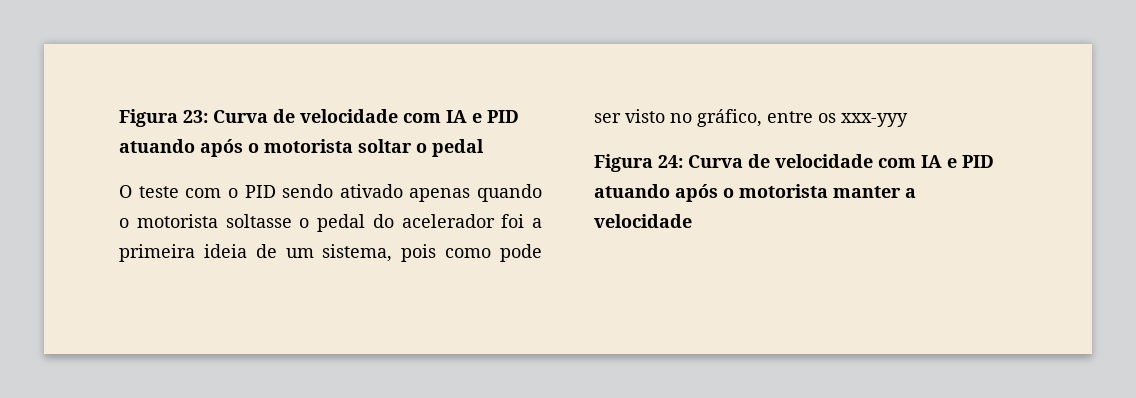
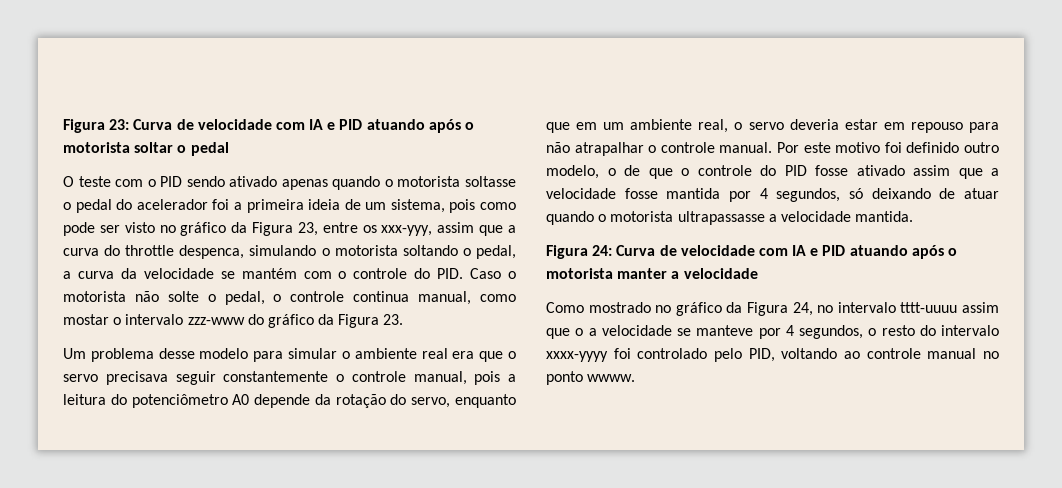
[697,109,908,127] gráfico, entre os xxx-yyy -> [180,222,516,236] [63,245,516,259] [63,268,517,279] [63,291,516,305] [63,314,404,328] [63,348,516,362] [63,371,516,385] [63,394,516,408] [546,119,999,133] [546,142,999,156] [546,165,999,179] [546,188,999,202] [546,211,914,225] gráfico da Figura 23, entre os xxx-yyy, assim que a curva do throttle despenca, simulando o motorista soltando o pedal, a curva da velocidade se mantém com o controle do PID. Caso o motorista não solte o pedal, o controle continua manual, como mostar o intervalo zzz-www do gráfico da Figura 23. // Um problema desse modelo para simular o ambiente real era que o servo precisava seguir constantemente o controle manual, pois a leitura do potenciômetro A0 depende da rotação do servo, enquanto que em um ambiente real, o servo deveria estar em repouso para não atrapalhar o controle manual. Por este motivo foi definido outro modelo, o de que o controle do PID fosse ativado assim que a velocidade fosse mantida por 4 segundos, só deixando de atuar quando o motorista ultrapassasse a velocidade mantida.
(692, 221) none -> [546,302,999,316] [546,325,999,339] [546,348,999,362] [546,371,636,385] // Como mostrado no gráfico da Figura 24, no intervalo tttt-uuuu assim que o a velocidade se manteve por 4 segundos, o resto do intervalo xxxx-yyyy foi controlado pelo PID, voltando ao controle manual no ponto wwww.

